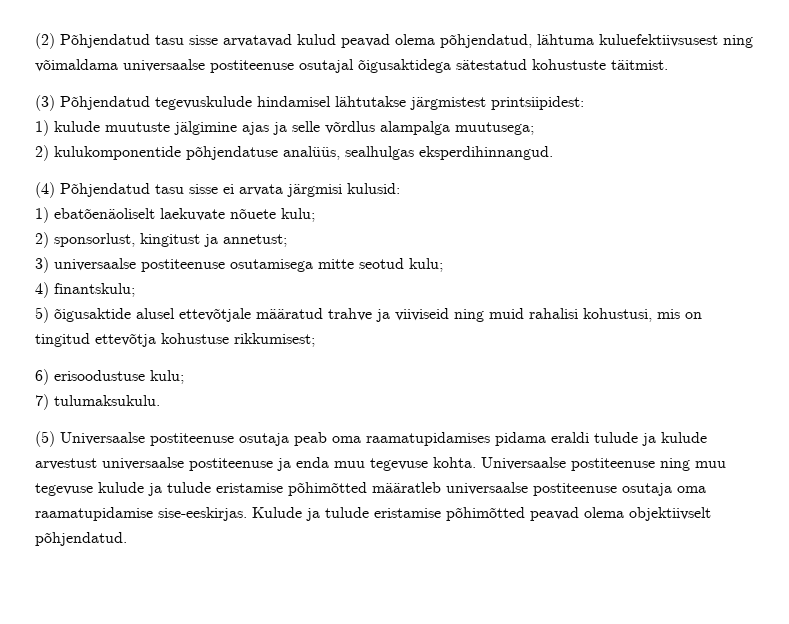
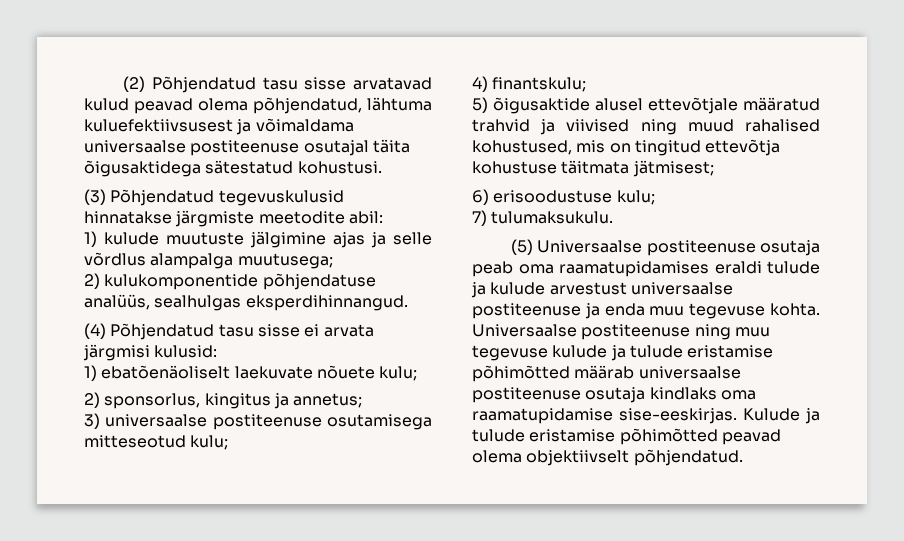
[723,35,753,48] ning -> [236,119,252,135] ja
(354, 66) none -> [372,139,410,153] täita
[532,59,668,70] kohustuste täitmist. -> [297,161,382,174] kohustusi.
[155,96,584,110] tegevuskulude hindamisel lähtutakse järgmistest printsiipidest: -> [218,190,344,206] [84,210,383,227] tegevuskulusid hinnatakse järgmiste meetodite abil:
[54,233,287,247] sponsorlust, kingitust ja annetust; -> [104,393,363,409] sponsorlus, kingitus ja annetus;
[318,258,404,269] mitte seotud -> [84,435,186,448] mitteseotud
[328,308,652,322] trahve ja viiviseid ning muid rahalisi kohustusi, -> [472,119,820,135] [472,140,572,155] trahvid ja viivised ning muud rahalised kohustused,
[234,333,315,347] rikkumisest; -> [561,160,714,177] täitmata jätmisest;
[495,432,546,446] pidama -> (709, 269) none
[372,482,441,493] määratleb -> [574,365,635,379] määrab
(672, 489) none -> [649,387,717,400] kindlaks

